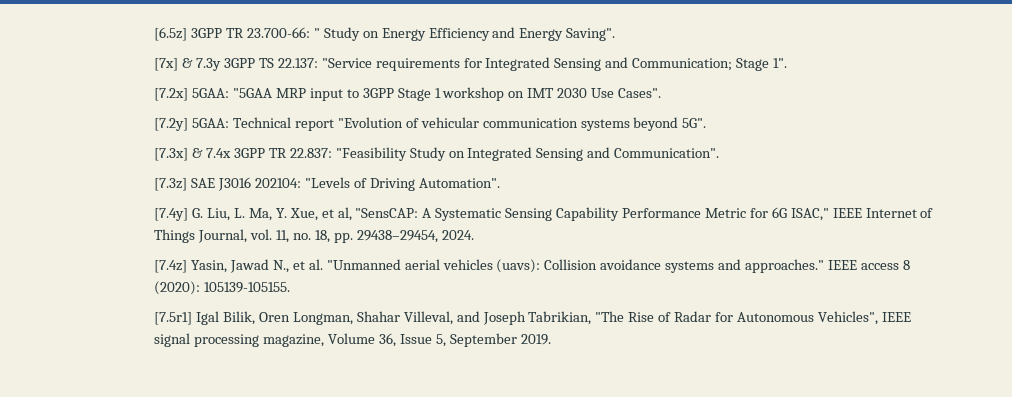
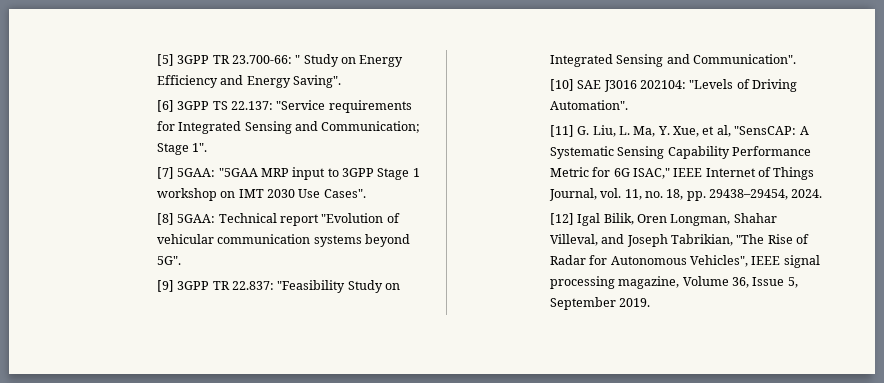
[154,27,188,41] [6.5z] -> [156,54,174,66] [5]
[154,58,222,71] [7x] & 7.3y -> [156,100,174,112] [6]
[154,88,189,101] [7.2x] -> [156,167,174,179] [7]
[154,118,189,131] [7.2y] -> [156,213,174,225] [8]
[154,148,232,161] [7.3x] & 7.4x -> [156,280,174,292] [9]
[154,178,188,191] [7.3z] -> [549,79,574,91] [10]
[154,208,189,221] [7.4y] -> [549,125,574,137] [11]
[154,259,910,273] [154,281,291,295] [154,312,193,325] [7.4z] Yasin, Jawad N., et al. "Unmanned aerial vehicles (uavs): Collision avoidance systems and approaches." IEEE access 8 (2020): 105139-105155. // [7.5r1] -> [549,213,574,225] [12]

